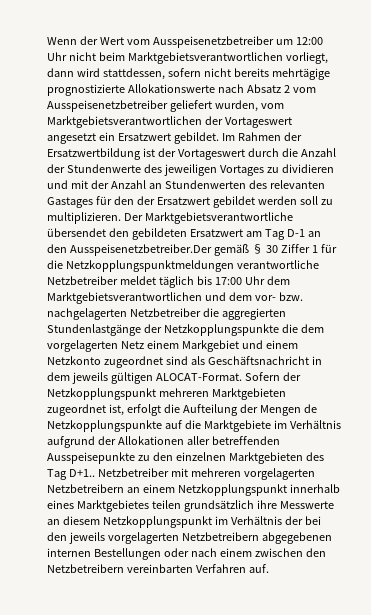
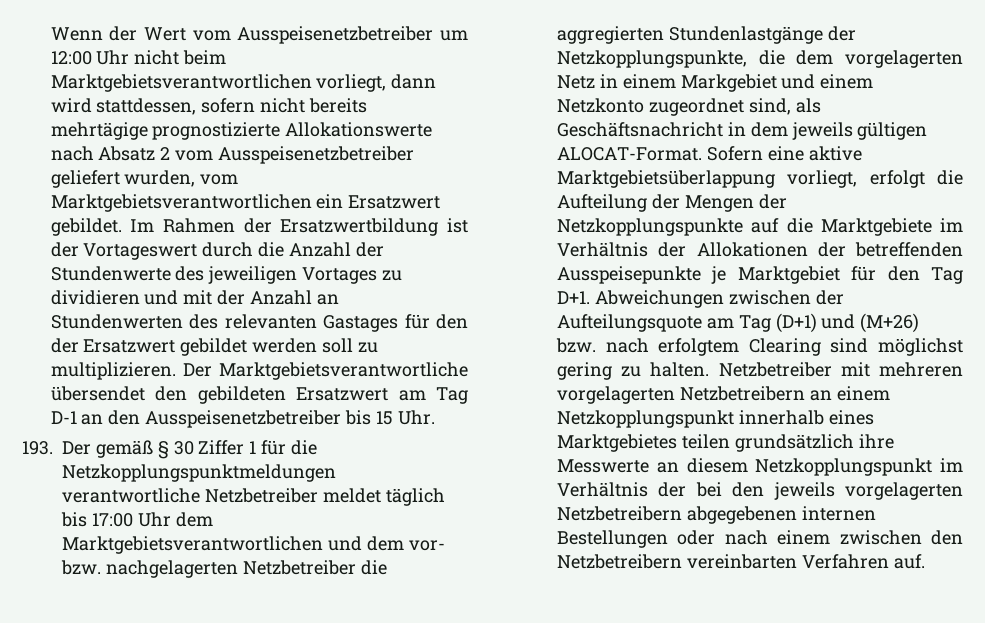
[205,116,293,128] [47,133,97,144] der Vortageswert angesetzt -> (312, 203) none
[70,244,213,256] Ausspeisenetzbetreiber.Der -> [145,410,435,428] [22,441,91,455] Ausspeisenetzbetreiber bis 15 Uhr. // 193. Der
[164,324,280,336] Netzkopplungspunkte -> [557,50,747,68] Netzkopplungspunkte,
(145, 345) none -> [599,74,618,88] in
[166,356,189,365] sind -> [748,98,791,115] sind,
[283,372,302,381] [47,388,287,400] [47,404,125,416] der Netzkopplungspunkt mehreren Marktgebieten zugeordnet ist, -> [767,146,862,161] [557,170,858,188] eine aktive Marktgebietsüberlappung vorliegt,
[304,404,318,413] de -> [758,194,787,209] der
[47,436,96,448] aufgrund -> (648, 249) none
[187,436,211,445] aller -> [817,242,846,257] der
[138,452,325,464] [47,469,96,480] zu den einzelnen Marktgebieten des Tag D+1.. -> [711,266,963,284] [557,290,844,308] [557,313,920,333] [556,338,963,356] [557,362,710,380] je Marktgebiet für den Tag D+1. Abweichungen zwischen der Aufteilungsquote am Tag (D+1) und (M+26) bzw. nach erfolgtem Clearing sind möglichst gering zu halten.

